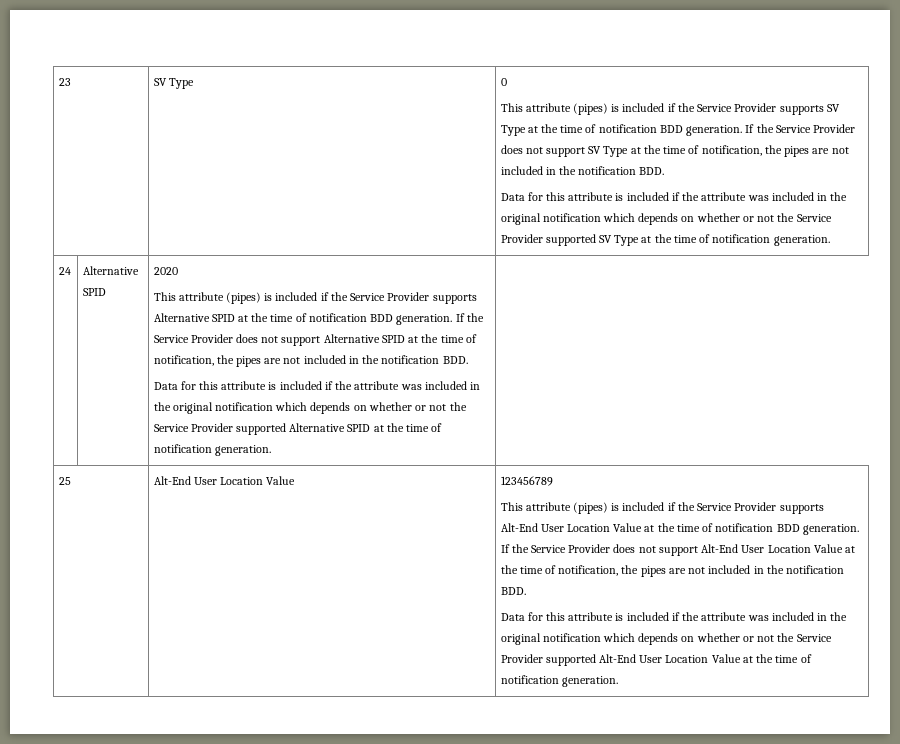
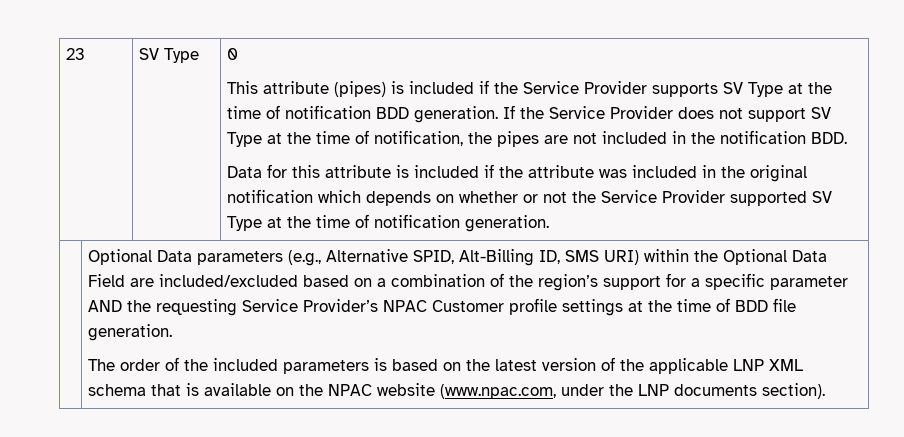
[58,267,71,275] [82,266,139,275] [82,288,106,296] [153,267,178,275] [153,292,477,304] [153,313,484,325] [153,334,477,346] [153,355,468,367] [153,381,481,390] [153,402,467,414] [153,423,443,435] [153,444,271,456] [58,477,71,485] [153,476,296,485] [500,476,553,486] [500,502,824,514] [500,523,859,535] [500,544,856,556] [500,565,845,577] [500,587,526,595] [500,612,848,621] [500,633,832,645] [500,654,812,666] [500,675,618,687] 24 | Alternative SPID | 2020 // This attribute (pipes) is included if the Service Provider supports Alternative SPID at the time of notification BDD generation. If the Service Provider does not support Alternative SPID at the time of notification, the pipes are not included in the notification BDD. // Data for this attribute is included if the attribute was included in the original notification which depends on whether or not the Service Provider supported Alternative SPID at the time of notification generation. // 25 | Alt-End User Location Value | 123456789 // This attribute (pipes) is included if the Service Provider supports Alt-End User Location Value at the time of notification BDD generation. If the Service Provider does not support Alt-End User Location Value at the time of notification, the pipes are not included in the notification BDD. // Data for this attribute is included if the attribute was included in the original notification which depends on whether or not the Service Provider supported Alt-End User Location Value at the time of notification generation. -> [87,249,827,266] [87,273,848,291] [87,298,796,316] [87,324,172,341] [87,357,803,374] [87,383,825,399] | Optional Data parameters (e.g., Alternative SPID, Alt-Billing ID, SMS URI) within the Optional Data Field are included/excluded based on a combination of the region’s support for a specific parameter AND the requesting Service Provider’s NPAC Customer profile settings at the time of BDD file generation. // The order of the included parameters is based on the latest version of the applicable LNP XML schema that is available on the NPAC website (www.npac.com, under the LNP documents section).

